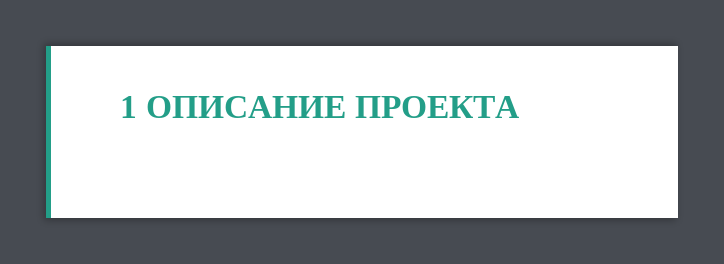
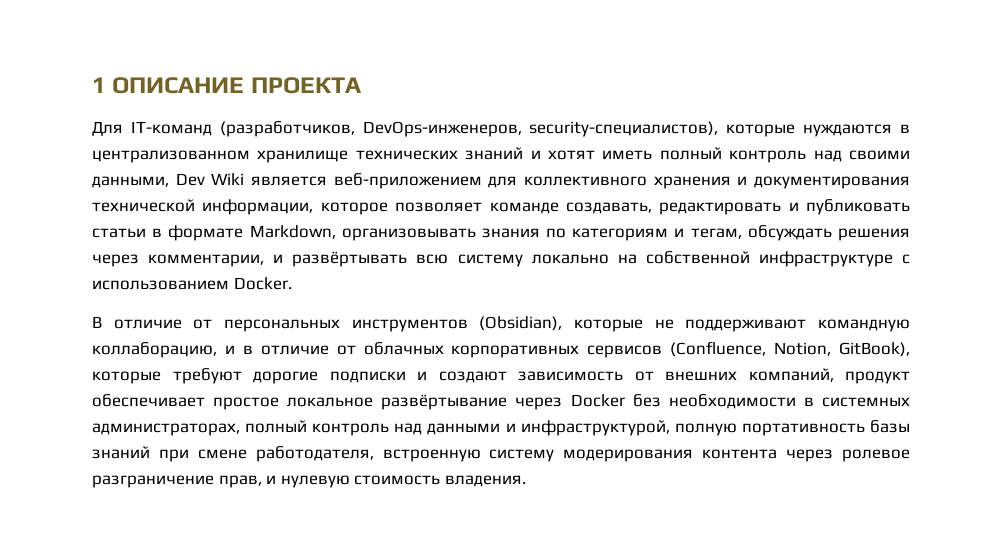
(520, 107) none -> [92,121,910,137] [92,147,910,163] [92,173,910,189] [92,199,910,215] [92,225,910,241] [92,251,911,267] [92,277,292,290] [92,316,910,332] [92,341,910,358] [92,368,910,384] [92,394,910,410] [92,420,910,436] [92,446,910,462] [92,475,526,488] // Для IT-команд (разработчиков, DevOps-инженеров, security-специалистов), которые нуждаются в централизованном хранилище технических знаний и хотят иметь полный контроль над своими данными, Dev Wiki является веб-приложением для коллективного хранения и документирования технической информации, которое позволяет команде создавать, редактировать и публиковать статьи в формате Markdown, организовывать знания по категориям и тегам, обсуждать решения через комментарии, и развёртывать всю систему локально на собственной инфраструктуре с использованием Docker. // В отличие от персональных инструментов (Obsidian), которые не поддерживают командную коллаборацию, и в отличие от облачных корпоративных сервисов (Confluence, Notion, GitBook), которые требуют дорогие подписки и создают зависимость от внешних компаний, продукт обеспечивает простое локальное развёртывание через Docker без необходимости в системных администраторах, полный контроль над данными и инфраструктурой, полную портативность базы знаний при смене работодателя, встроенную систему модерирования контента через ролевое разграничение прав, и нулевую стоимость владения.

